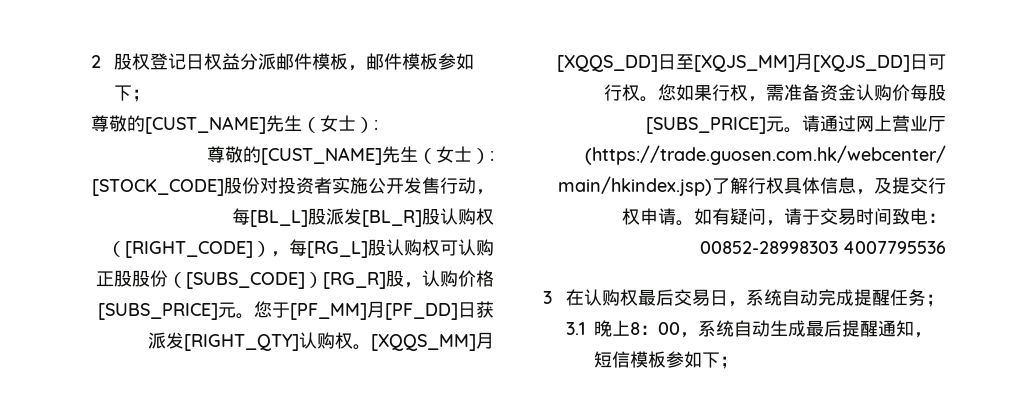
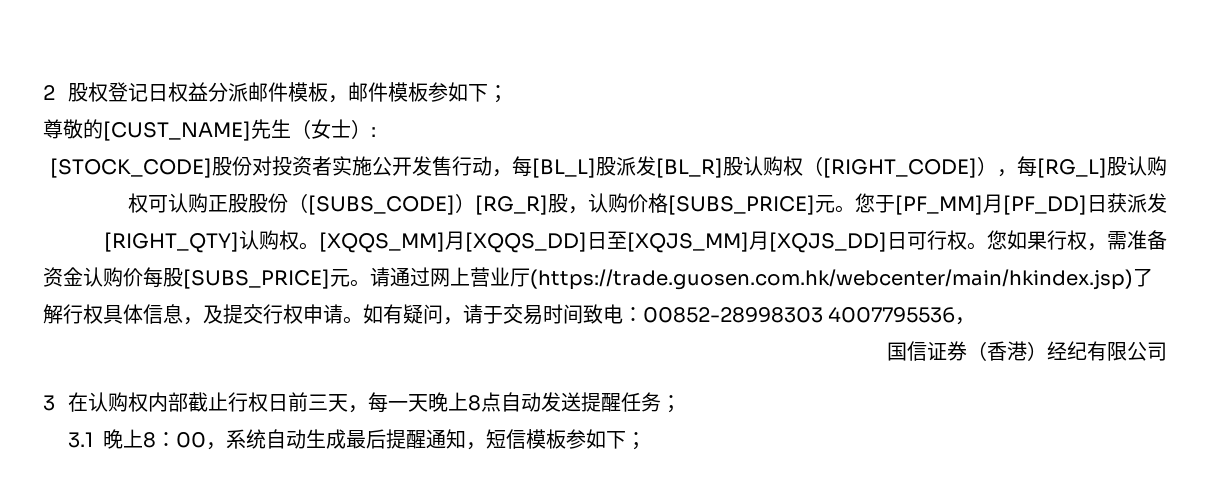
[207,146,494,165] 尊敬的[CUST_NAME]先生（女士）: -> (376, 132) none
(820, 92) none -> (1167, 240) //
[543,289,855,307] // 3在认购权最后交易日，系统自动完成 -> [955,317,976,325] [887,341,1167,361] [43,392,581,413] ， // 国信证券（香港）经纪有限公司 // 3在认购权内部截止行权日前三天，每一天晚上8点自动发送

